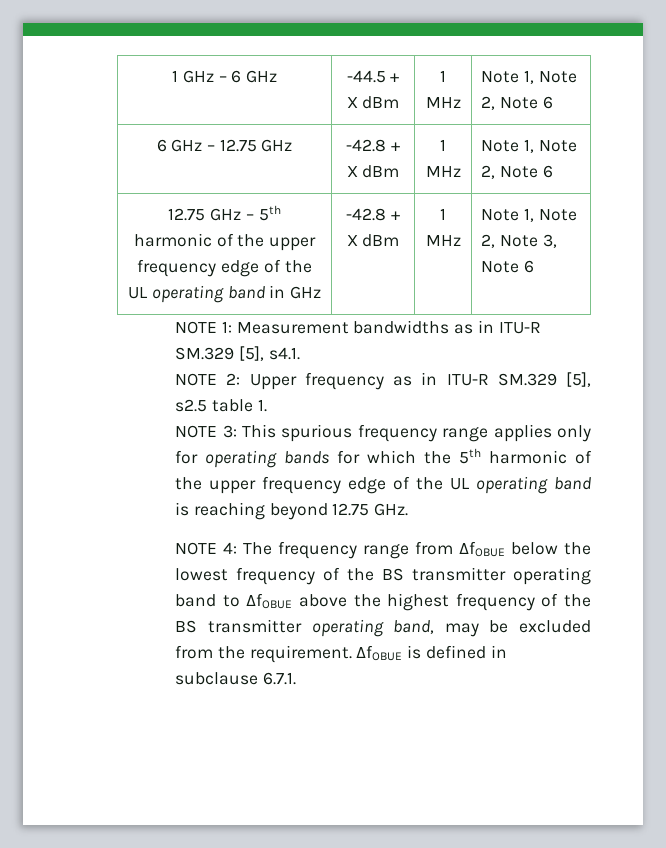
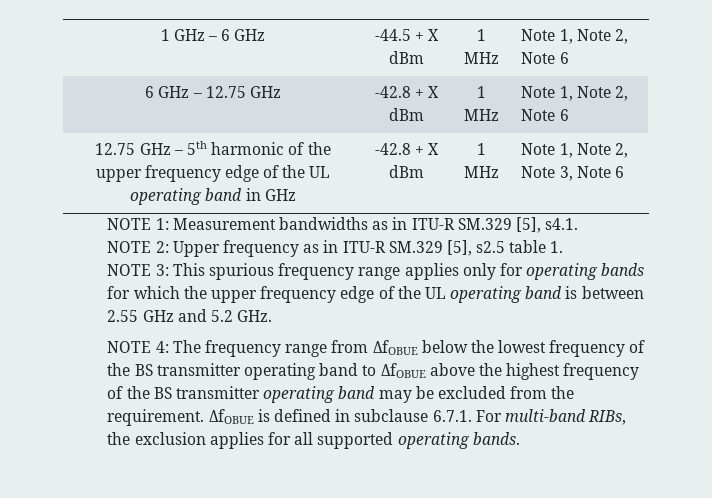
[459,448,592,464] [175,477,203,490] 5th harmonic of the -> (207, 292) none
[193,502,370,520] reaching beyond 12.75 -> [581,286,644,299] [107,309,233,322] between 2.55 GHz and 5.2
[393,620,435,634] band, -> [338,386,376,399] band
(296, 678) none -> [475,409,627,425] [107,432,520,449] For multi-band RIBs, the exclusion applies for all supported operating bands.

